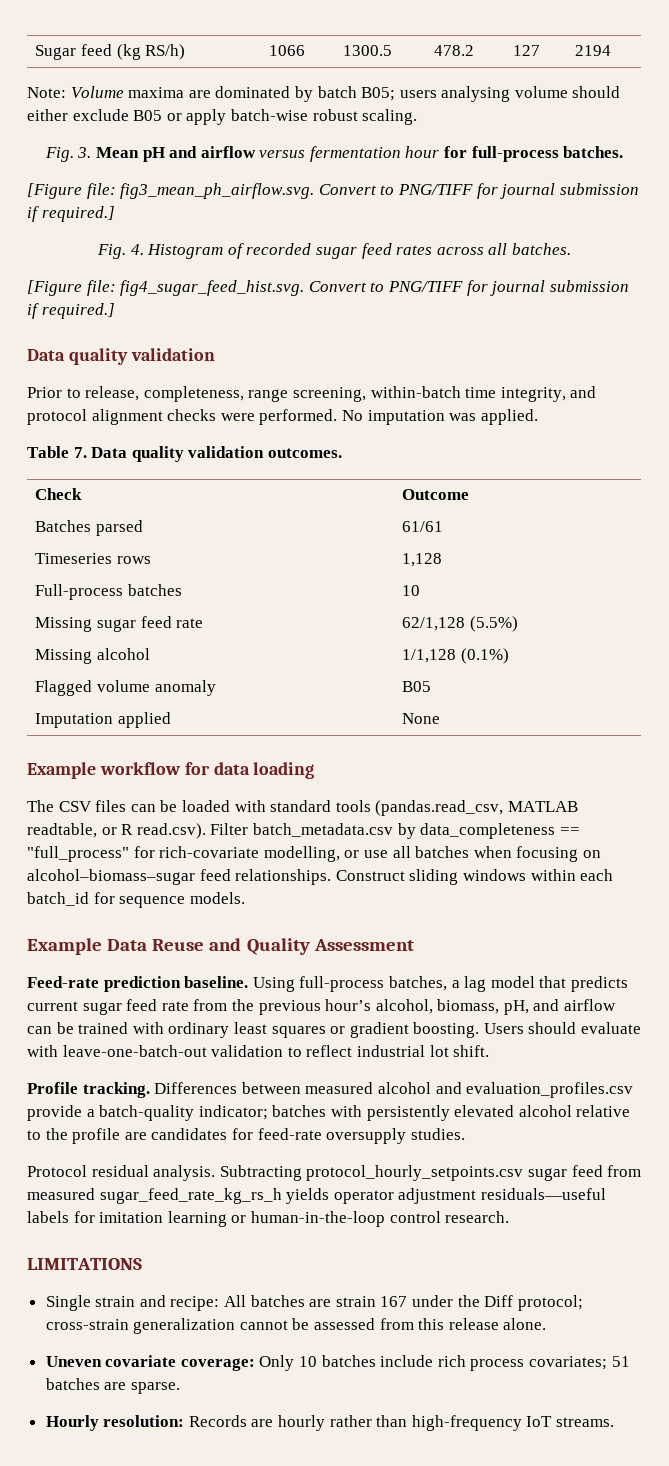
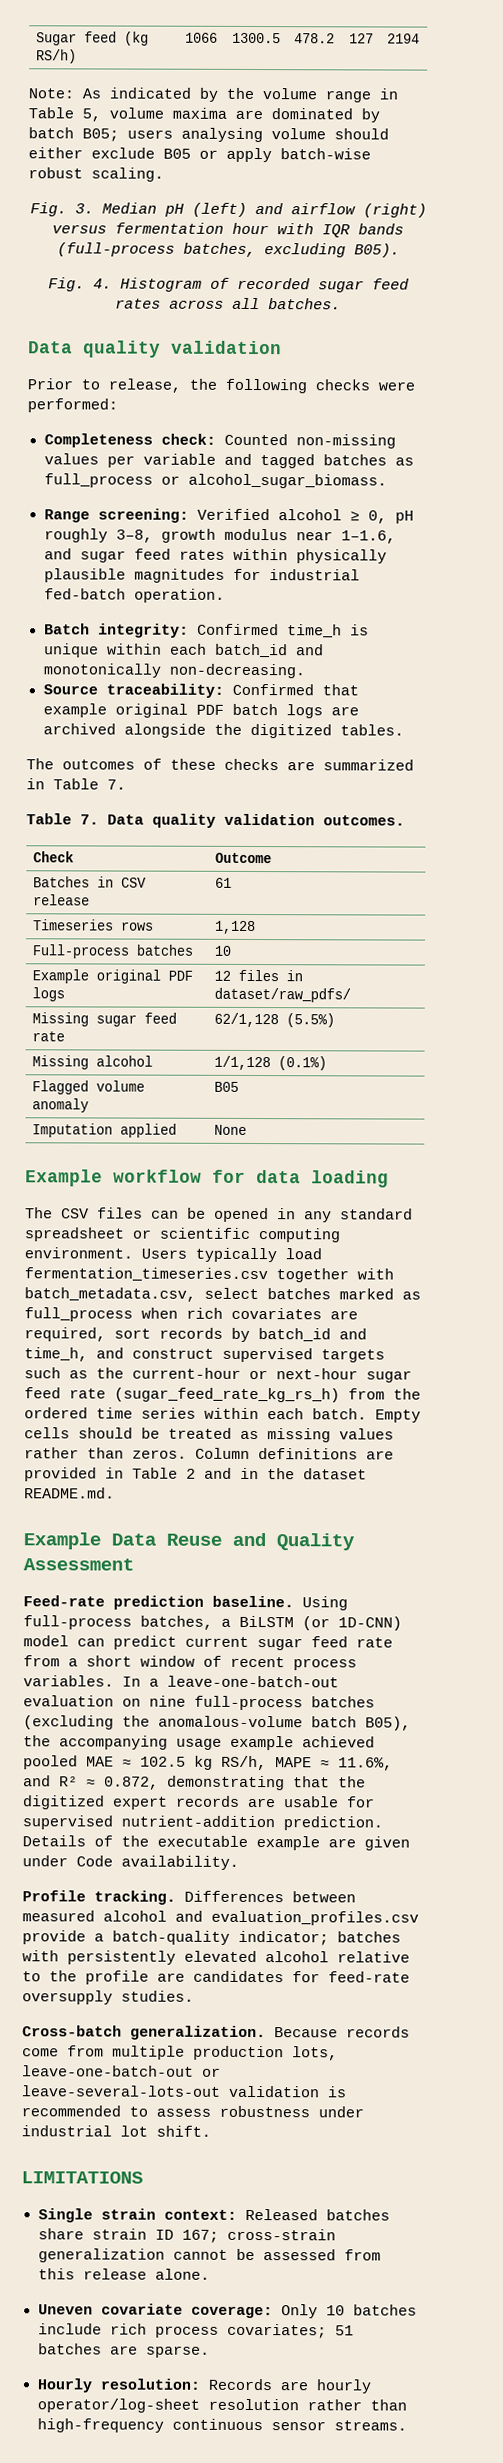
[70,86,124,98] Volume -> [82,87,398,103] [28,107,164,122] As indicated by the volume range in Table 5, volume
[95,146,256,162] Mean pH and airflow -> [101,202,427,218] Median pH (left) and airflow (right)
[444,146,624,162] [27,183,639,199] [27,206,115,222] for full-process batches. // [Figure file: fig3_mean_ph_airflow.svg. Convert to PNG/TIFF for journal submission if required.] -> [277,223,404,238] [56,242,400,258] with IQR bands (full-process batches, excluding B05).
[27,280,629,296] [27,303,115,319] // [Figure file: fig4_sugar_feed_hist.svg. Convert to PNG/TIFF for journal submission if required.] -> (341, 304) none
[143,386,597,402] [27,409,538,425] completeness, range screening, within-batch time integrity, and protocol alignment checks were performed. No imputation was applied. -> [189,378,415,394] [27,398,118,413] [43,433,396,449] [43,453,414,469] [43,473,387,489] [43,508,414,524] [43,528,396,544] [43,548,387,564] [43,568,360,583] [43,588,225,603] [43,623,369,638] [43,643,324,658] [42,663,305,679] [42,683,359,698] [42,703,359,719] [42,723,404,739] [26,758,414,771] [26,778,126,790] the following checks were performed: // Completeness check: Counted non-missing values per variable and tagged batches as full_process or alcohol_sugar_biomass. // Range screening: Verified alcohol ≥ 0, pH roughly 3–8, growth modulus near 1–1.6, and sugar feed rates within physically plausible magnitudes for industrial fed-batch operation. // Batch integrity: Confirmed time_h is unique within each batch_id and monotonically non-decreasing. // Source traceability: Confirmed that example original PDF batch logs are archived alongside the digitized tables. // The outcomes of these checks are summarized in Table 7.
[96,520,144,536] [402,521,444,532] parsed | 61/61 -> [96,876,147,888] [32,894,90,906] [214,877,232,888] in CSV release | 61
(421, 590) none -> [31,969,193,984] [31,987,65,1002] [213,969,303,982] [213,987,351,1003] // Example original PDF logs | 12 files in dataset/raw_pdfs/
[181,800,578,816] [27,823,580,839] [27,846,601,862] [27,869,614,885] [27,892,245,908] loaded with standard tools (pandas.read_csv, MATLAB readtable, or R read.csv). Filter batch_metadata.csv by data_completeness == "full_process" for rich-covariate modelling, or use all batches when focusing on alcohol–biomass–sugar feed relationships. Construct sliding windows within each batch_id for sequence models. -> [214,1207,413,1223] [24,1227,341,1243] [24,1247,322,1263] [24,1267,394,1283] [24,1287,421,1302] [24,1307,358,1322] [24,1327,367,1342] [24,1347,385,1363] [24,1367,412,1383] [24,1387,421,1403] [24,1407,421,1423] [24,1427,394,1443] [24,1447,394,1460] [24,1467,367,1482] [24,1487,115,1499] opened in any standard spreadsheet or scientific computing environment. Users typically load fermentation_timeseries.csv together with batch_metadata.csv, select batches marked as full_process when rich covariates are required, sort records by batch_id and time_h, and construct supervised targets such as the current-hour or next-hour sugar feed rate (sugar_feed_rate_kg_rs_h) from the ordered time series within each batch. Empty cells should be treated as missing values rather than zeros. Column definitions are provided in Table 2 and in the dataset README.md.
[464,976,628,992] lag model that predicts -> [239,1615,402,1631] [23,1635,177,1650] BiLSTM (or 1D-CNN) model can predict
[231,999,617,1015] [27,1022,642,1038] [27,1045,490,1057] the previous hour’s alcohol, biomass, pH, and airflow can be trained with ordinary least squares or gradient boosting. Users should evaluate with leave-one-batch-out validation to reflect industrial lot shift. -> [68,1655,357,1671] [23,1675,339,1688] [23,1695,375,1711] [23,1715,411,1731] [23,1735,375,1751] [23,1755,393,1771] [23,1775,366,1791] [22,1795,375,1810] [22,1815,383,1831] [22,1835,410,1851] [22,1855,239,1870] a short window of recent process variables. In a leave-one-batch-out evaluation on nine full-process batches (excluding the anomalous-volume batch B05), the accompanying usage example achieved pooled MAE ≈ 102.5 kg RS/h, MAPE ≈ 11.6%, and R² ≈ 0.872, demonstrating that the digitized expert records are usable for supervised nutrient-addition prediction. Details of the executable example are given under Code availability.
[27,1165,642,1181] [27,1188,606,1204] [27,1211,510,1227] [27,1258,142,1270] [45,1295,583,1311] Protocol residual analysis. Subtracting protocol_hourly_setpoints.csv sugar feed from measured sugar_feed_rate_kg_rs_h yields operator adjustment residuals—useful labels for imitation learning or human-in-the-loop control research. // LIMITATIONS // Single strain and recipe: All batches are strain 167 under the Diff protocol; -> [22,2025,410,2041] [22,2045,338,2061] [22,2065,221,2077] [21,2085,347,2098] [21,2105,364,2118] [21,2125,211,2137] [21,2171,143,2184] [37,2208,390,2223] [37,2228,219,2243] Cross-batch generalization. Because records come from multiple production lots, leave-one-batch-out or leave-several-lots-out validation is recommended to assess robustness under industrial lot shift. // LIMITATIONS // Single strain context: Released batches share strain ID 167;
(326, 1423) none -> [36,2398,299,2413] operator/log-sheet resolution
[526,1416,553,1427] IoT -> [171,2418,326,2431] continuous sensor

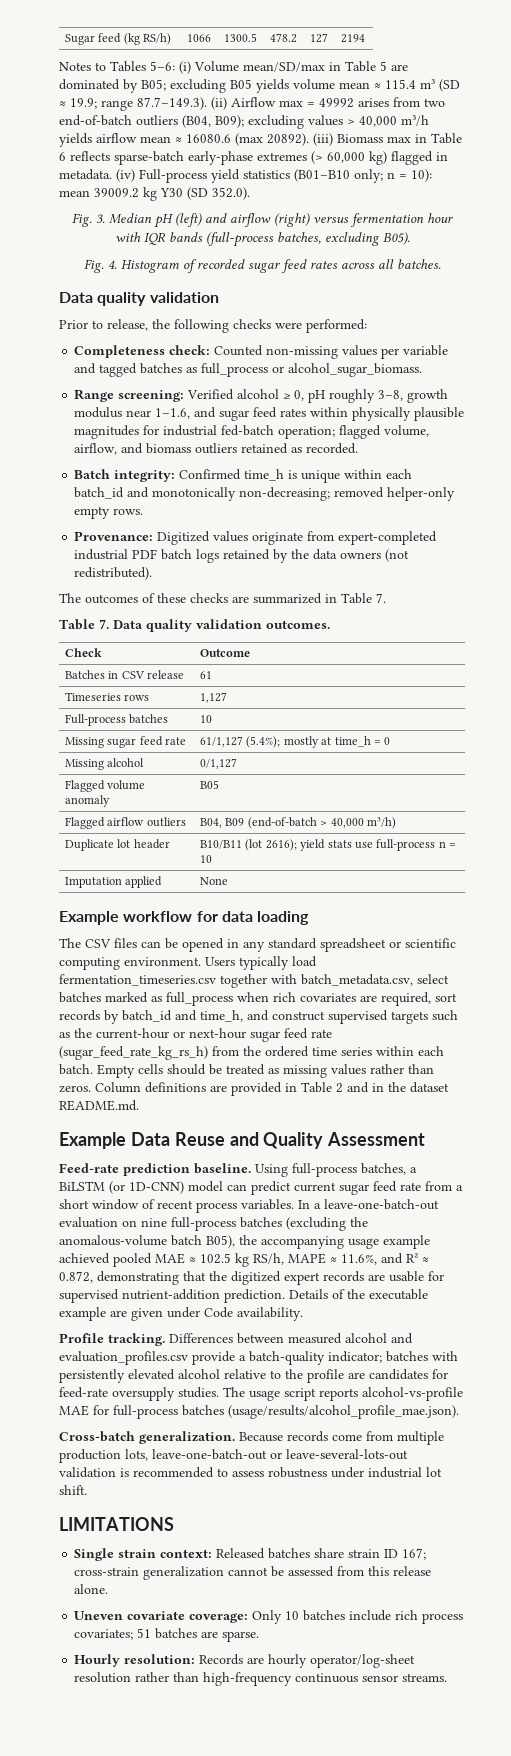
[28,87,398,103] [28,107,380,123] [28,127,389,143] [28,147,371,163] [28,167,164,182] Note: As indicated by the volume range in Table 5, volume maxima are dominated by batch B05; users analysing volume should either exclude B05 or apply batch-wise robust scaling. -> [59,61,408,74] [59,79,460,93] [59,97,445,111] [59,115,429,129] [59,133,462,147] [59,151,448,165] [59,169,432,183] [59,187,250,201] Notes to Tables 5–6: (i) Volume mean/SD/max in Table 5 are dominated by B05; excluding B05 yields volume mean ≈ 115.4 m³ (SD ≈ 19.9; range 87.7–149.3). (ii) Airflow max = 49992 arises from two end-of-batch outliers (B04, B09); excluding values > 40,000 m³/h yields airflow mean ≈ 16080.6 (max 20892). (iii) Biomass max in Table 6 reflects sparse-batch early-phase extremes (> 60,000 kg) flagged in metadata. (iv) Full-process yield statistics (B01–B10 only; n = 10): mean 39009.2 kg Y30 (SD 352.0).
[133,588,225,603] operation. -> [278,425,430,439] [74,443,359,455] operation; flagged volume, airflow, and biomass outliers retained as recorded.
[168,663,305,679] [42,683,359,698] [42,703,359,719] [42,723,404,739] non-decreasing. // Source traceability: Confirmed that example original PDF batch logs are archived alongside the digitized tables. -> [239,487,456,501] [74,506,144,519] [74,531,438,545] [74,549,410,563] [74,567,153,580] non-decreasing; removed helper-only empty rows. // Provenance: Digitized values originate from expert-completed industrial PDF batch logs retained by the data owners (not redistributed).
[214,920,256,935] 1,128 -> [200,692,228,703] 1,127
[31,969,193,984] [31,987,65,1002] [213,969,303,982] [213,987,351,1003] [31,1012,177,1027] [31,1031,65,1042] [213,1012,335,1028] Example original PDF logs | 12 files in dataset/raw_pdfs/ // Missing sugar feed rate | 62/1,128 (5.5%) -> [65,736,187,748] [200,736,391,748] Missing sugar feed rate | 61/1,127 (5.4%); mostly at time_h = 0
[213,1055,327,1071] 1/1,128 (0.1%) -> [200,758,238,769] 0/1,127
(239, 1086) none -> [65,817,186,829] [200,817,396,829] [65,839,170,851] [200,839,457,851] [200,855,213,863] // Flagged airflow outliers | B04, B09 (end-of-batch > 40,000 m³/h) // Duplicate lot header | B10/B11 (lot 2616); yield stats use full-process n = 10
(194, 1996) none -> [223,1387,463,1401] [59,1405,459,1419] The usage script reports alcohol-vs-profile MAE for full-process batches (usage/results/alcohol_profile_mae.json).

